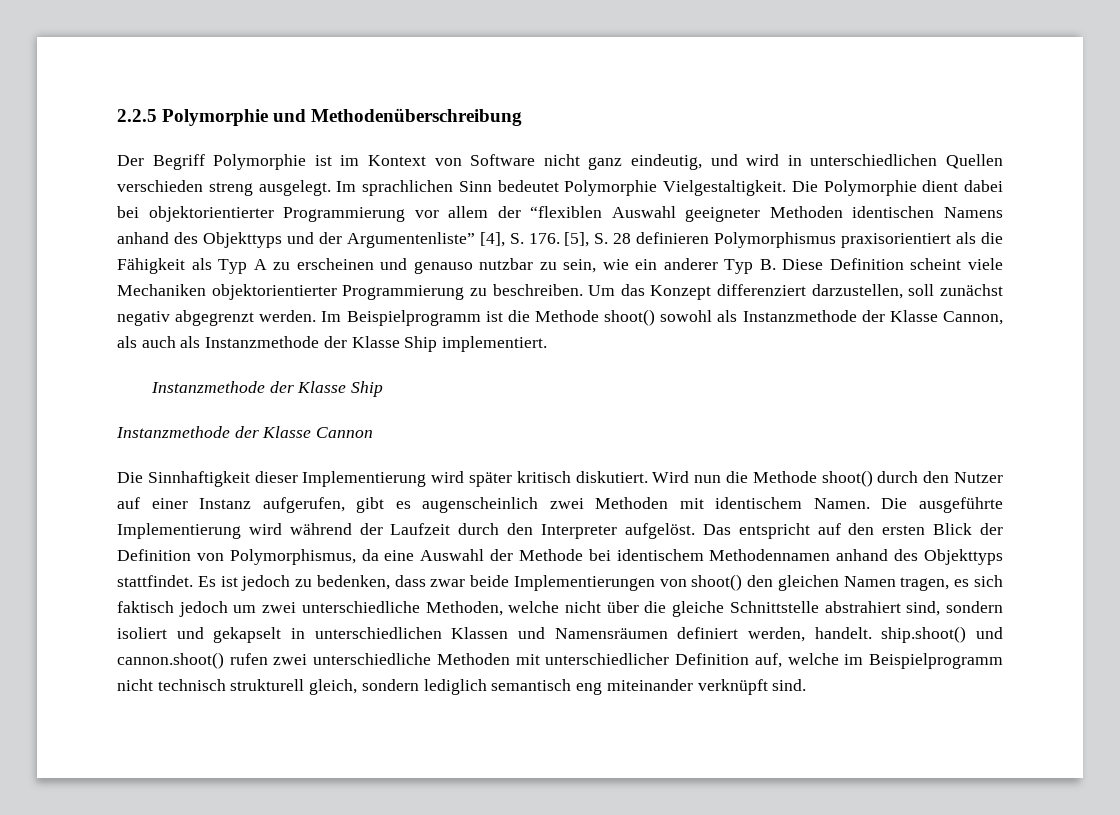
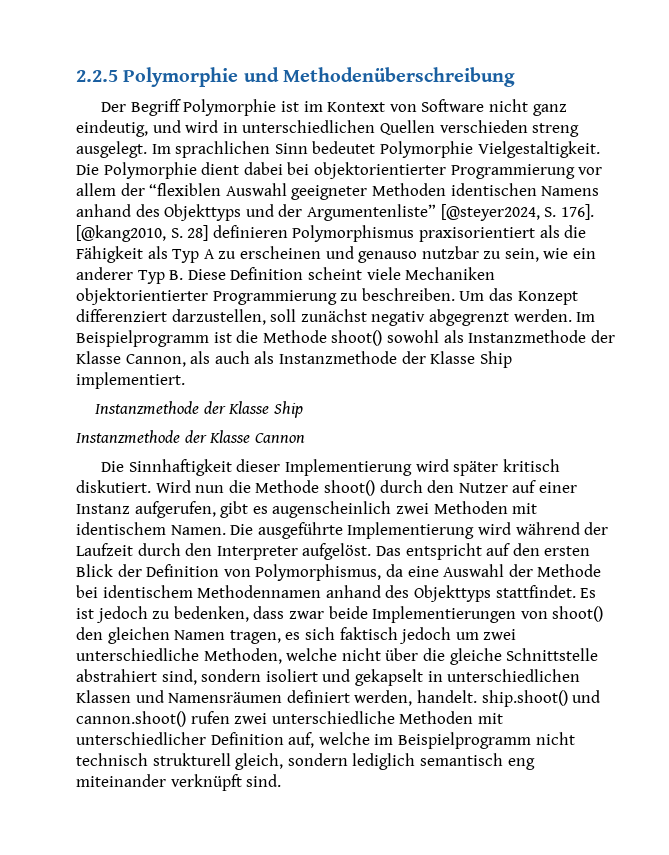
[479,232,632,247] [4], S. 176. [5], S. 28 -> [440,204,594,221] [76,225,209,242] [@steyer2024, S. 176]. [@kang2010, S. 28]

